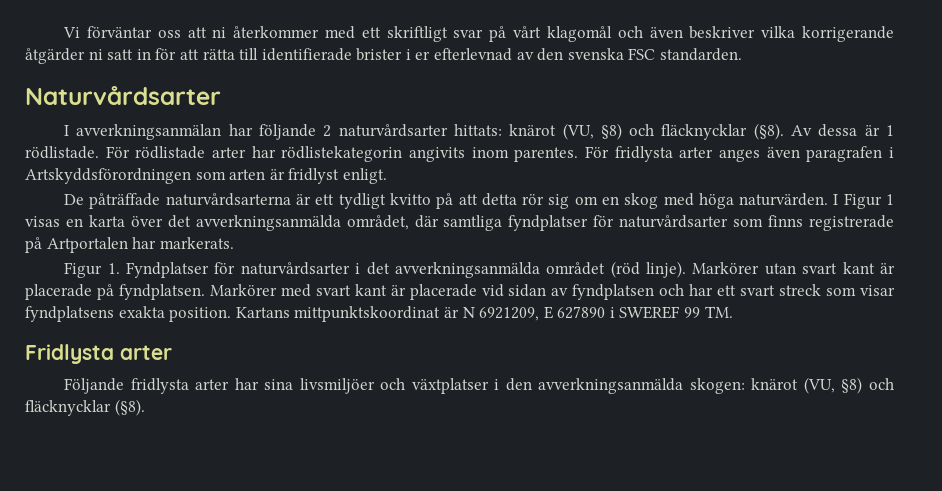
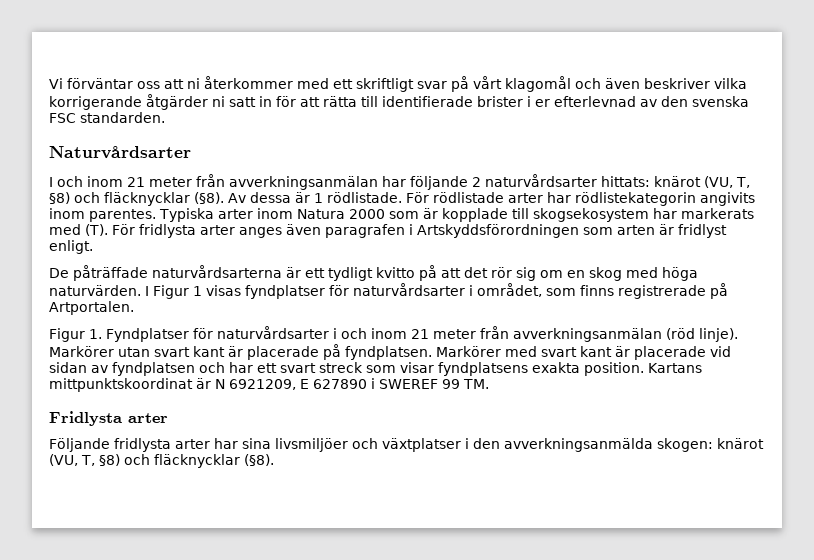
(70, 130) none -> [57,174,225,187] och inom 21 meter från
(594, 131) none -> [736,177,750,188] T,
(579, 154) none -> [159,208,754,222] [49,224,108,236] Typiska arter inom Natura 2000 som är kopplade till skogsekosystem har markerats med (T).
[481,193,517,206] detta -> [464,267,488,278] det
[65,215,503,231] en karta över det avverkningsanmälda området, där samtliga -> (241, 290) none
(729, 221) none -> [468,283,542,297] i området,
[46,237,234,253] Artportalen har markerats. -> [49,301,134,315] Artportalen.
[366,262,606,278] det avverkningsanmälda området -> [340,326,662,342] och inom 21 meter från avverkningsanmälan
(835, 385) none -> [81,455,95,466] T,

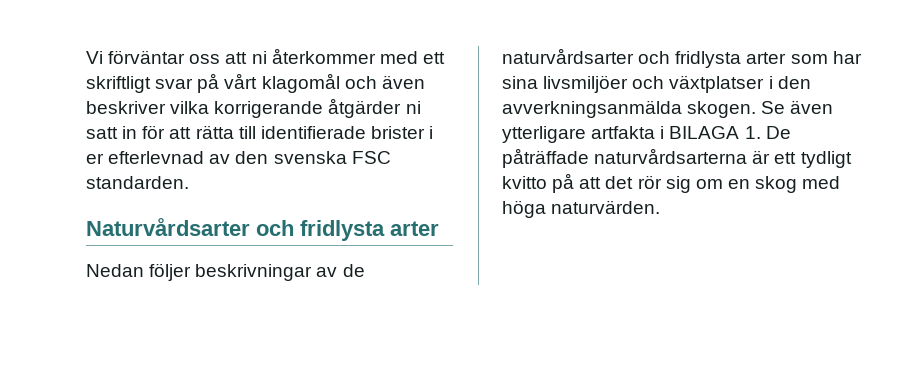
[49,174,750,190] [49,192,755,206] [49,208,754,222] [49,224,727,238] [49,240,93,254] // I och inom 21 meter från avverkningsanmälan har följande 2 naturvårdsarter hittats: knärot (VU, T, §8) och fläcknycklar (§8). Av dessa är 1 rödlistade. För rödlistade arter har rödlistekategorin angivits inom parentes. Typiska arter inom Natura 2000 som är kopplade till skogsekosystem har markerats med (T). För fridlysta arter anges även paragrafen i Artskyddsförordningen som arten är fridlyst enligt. // -> [256,220,439,241] [86,263,365,281] [502,48,862,68] [502,75,811,93] [502,100,834,118] [502,126,761,143] och fridlysta arter // Nedan följer beskrivningar av de naturvårdsarter och fridlysta arter som har sina livsmiljöer och växtplatser i den avverkningsanmälda skogen. Se även ytterligare artfakta i BILAGA 1.
[145,283,728,299] [49,301,134,315] [49,326,738,342] [49,344,731,360] [49,362,702,376] [49,378,489,392] [49,411,168,426] [49,438,764,452] [49,454,274,468] I Figur 1 visas fyndplatser för naturvårdsarter i området, som finns registrerade på Artportalen. // Figur 1. Fyndplatser för naturvårdsarter i och inom 21 meter från avverkningsanmälan (röd linje). Markörer utan svart kant är placerade på fyndplatsen. Markörer med svart kant är placerade vid sidan av fyndplatsen och har ett svart streck som visar fyndplatsens exakta position. Kartans mittpunktskoordinat är N 6921209, E 627890 i SWEREF 99 TM. // Fridlysta arter // Följande fridlysta arter har sina livsmiljöer och växtplatser i den avverkningsanmälda skogen: knärot (VU, T, §8) och fläcknycklar (§8). -> (661, 207) none

